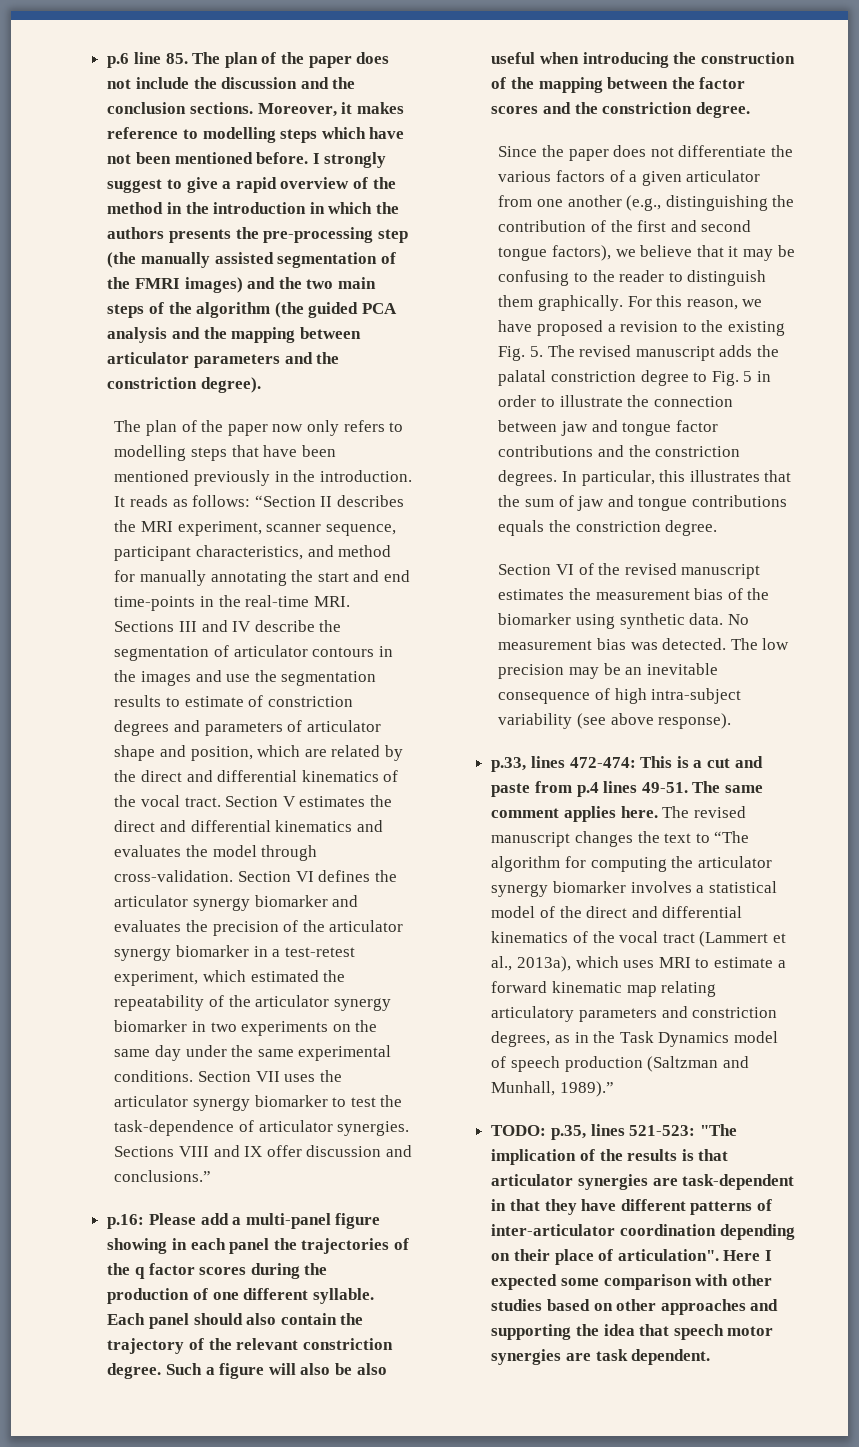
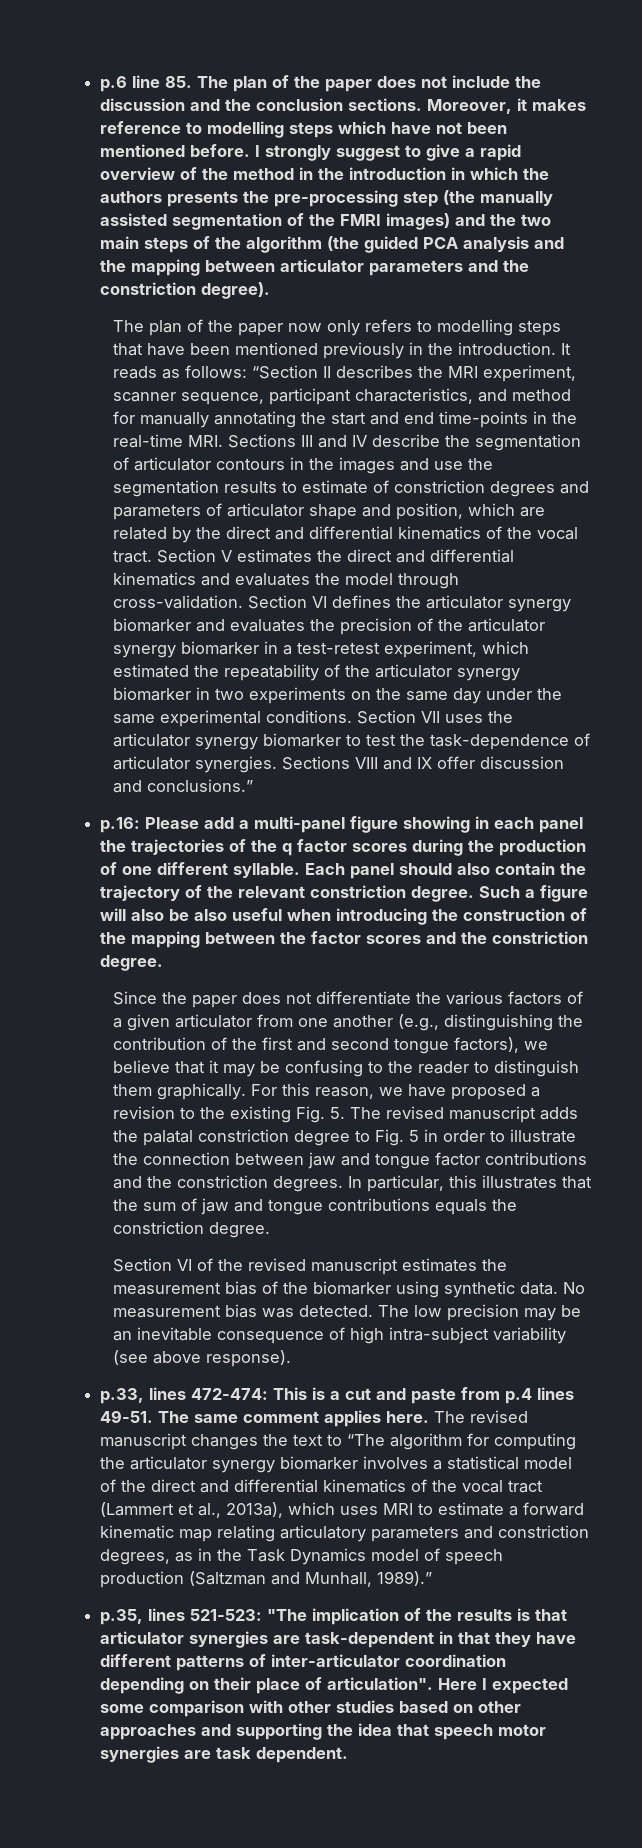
[491,1125,547,1136] TODO: -> (432, 1578) none

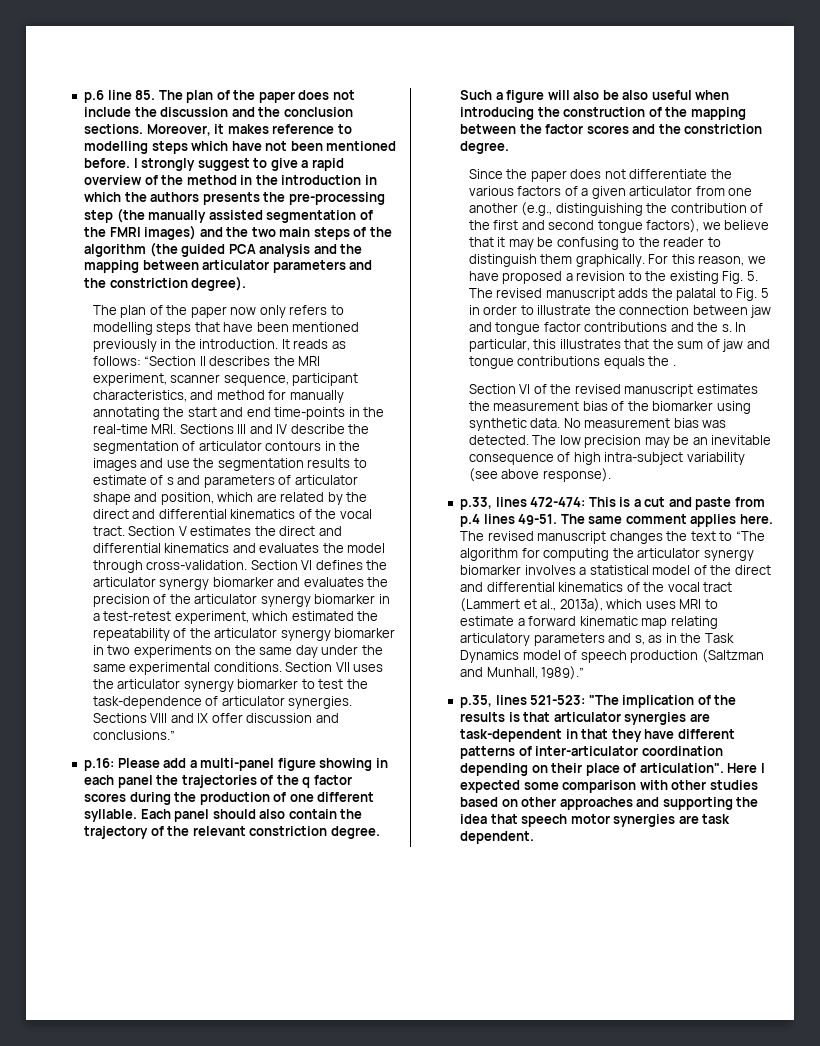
[393,480,555,497] constriction degrees -> [166,477,174,485] s
[197,1129,350,1146] constriction degree -> (717, 294) none
[176,1175,343,1192] constriction degrees. -> [721,324,732,332] s.
[112,1221,270,1238] constriction degree. -> [672,364,676,366] .
[497,1525,589,1538] [99,1549,170,1565] constriction degrees, -> [634,635,645,645] s,

